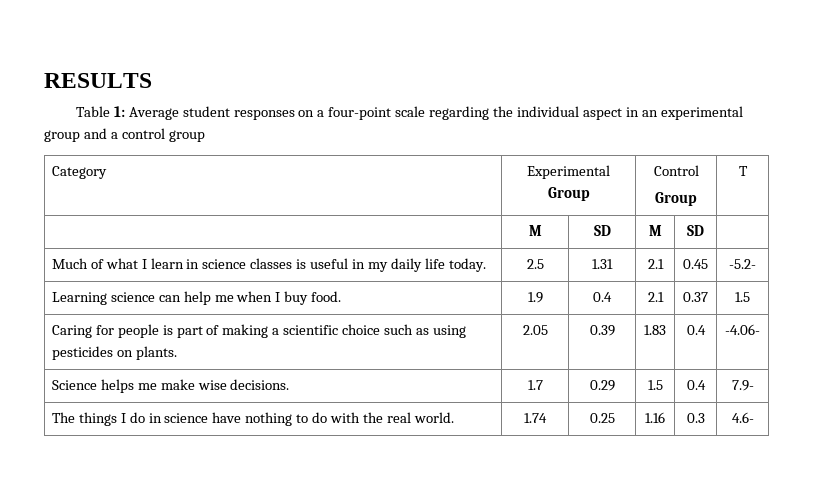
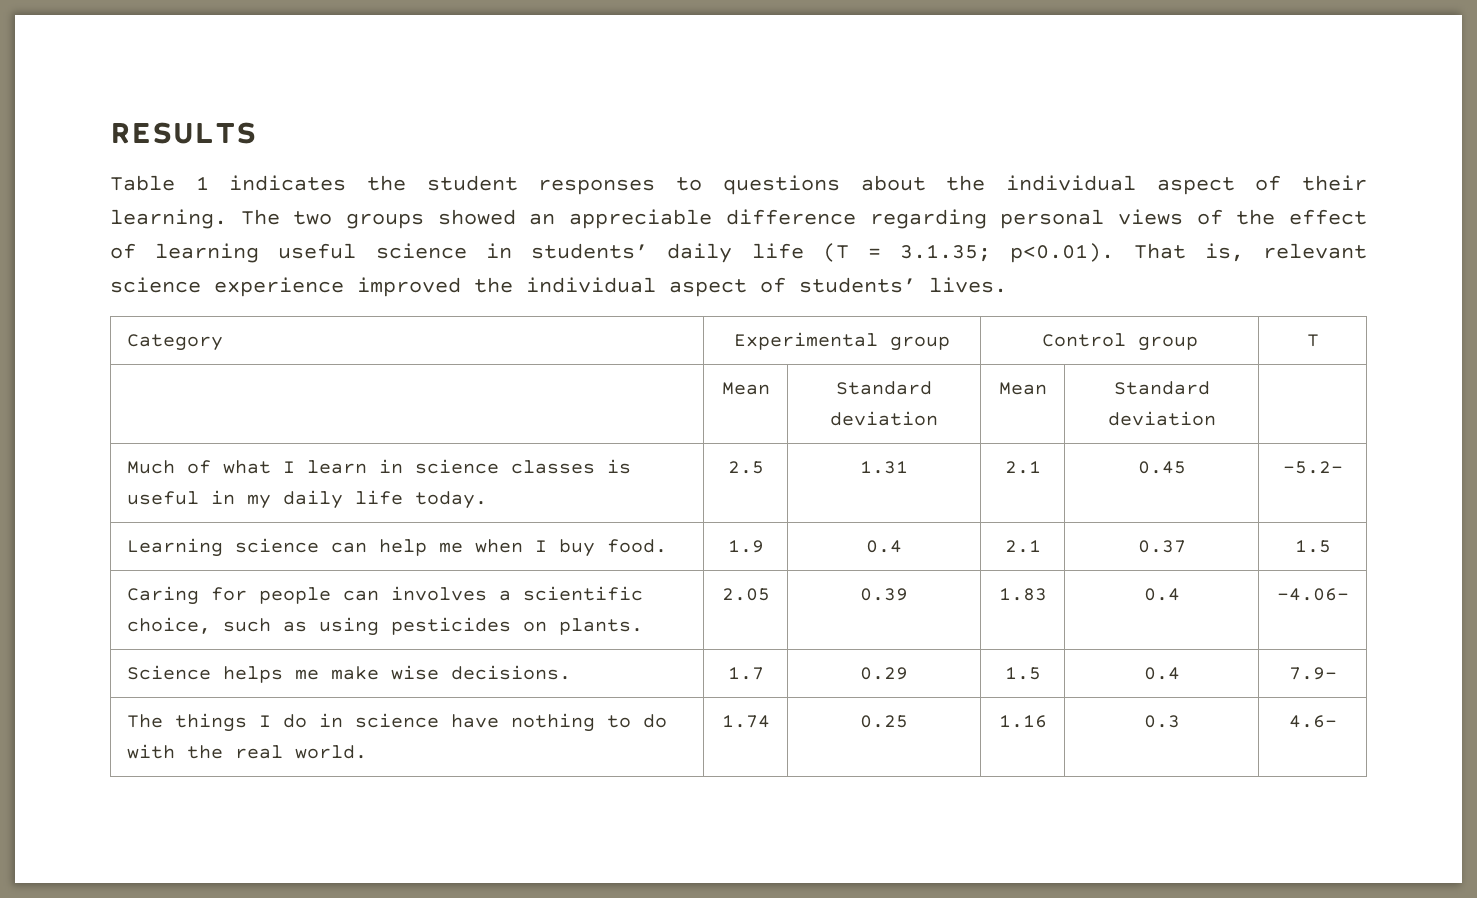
[113,106,743,120] [44,128,205,142] 1: Average student responses on a four-point scale regarding the individual aspect in an experimental group and a control group -> [195,175,1367,195] [110,209,1367,229] [110,243,1367,263] [110,277,1007,297] 1 indicates the student responses to questions about the individual aspect of their learning. The two groups showed an appreciable difference regarding personal views of the effect of learning useful science in students’ daily life (T = 3.1.35; p<0.01). That is, relevant science experience improved the individual aspect of students’ lives.
[547,187,590,201] Group -> [890,336,950,351] group
[655,192,697,206] // Group -> [1137,336,1198,351] group
[528,225,542,236] [593,225,611,236] [648,225,662,236] [687,225,704,236] M | SD | M | SD -> [721,382,770,395] [836,381,932,395] [830,411,938,426] [998,382,1047,395] [1113,381,1210,395] [1107,411,1216,426] Mean | Standard deviation | Mean | Standard deviation
[162,324,269,338] is part of making -> [343,586,488,601] can involves
[342,324,381,335] choice -> [127,617,212,634] choice,

